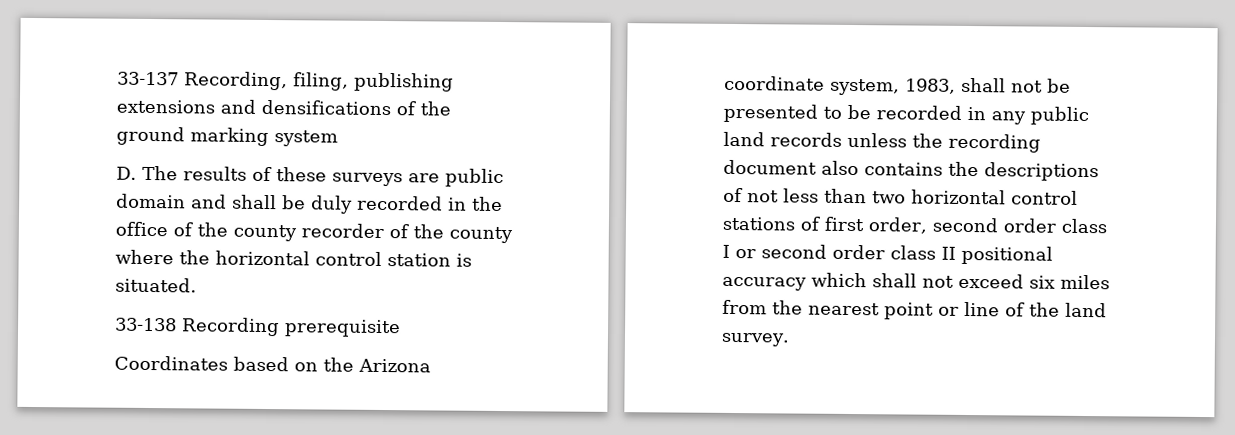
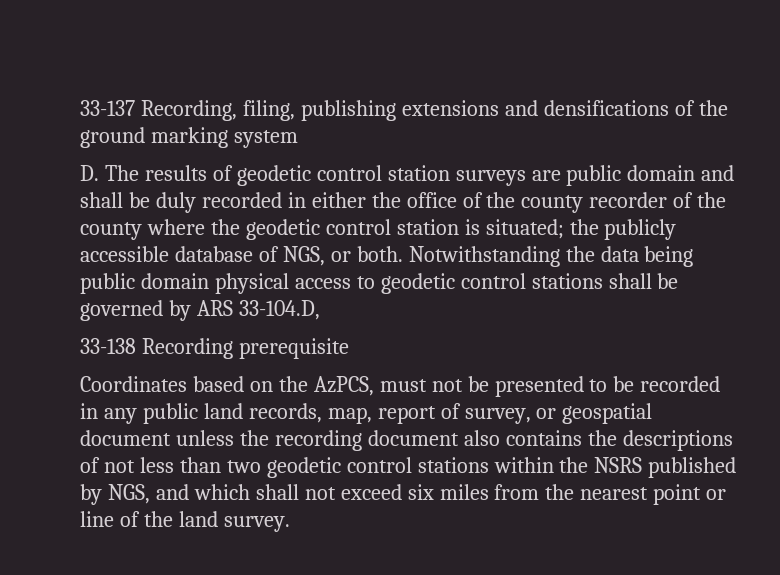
[276,167,327,182] these -> [236,165,450,186] geodetic control station
(467, 204) none -> [311,192,366,208] either
[215,250,310,266] horizontal -> [245,219,320,240] geodetic
[115,277,197,293] situated. -> [485,219,677,240] [80,246,694,267] [80,273,679,294] [80,300,320,321] situated; the publicly accessible database of NGS, or both. Notwithstanding the data being public domain physical access to geodetic control stations shall be governed by ARS 33-104.D,
[358,358,431,373] [724,75,1006,96] Arizona coordinate system, 1983, shall -> [313,376,427,396] AzPCS, must
[770,132,842,147] records -> [248,403,653,424] [80,430,171,446] records, map, report of survey, or geospatial document
[911,189,1078,205] [722,216,1108,234] [722,244,1053,265] [722,276,807,291] horizontal control stations of first order, second order class I or second order class II positional accuracy -> [266,457,737,478] [80,484,189,505] geodetic control stations within the NSRS published by NGS, and

